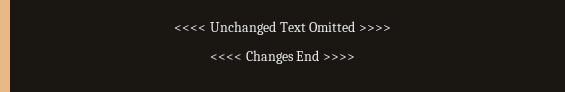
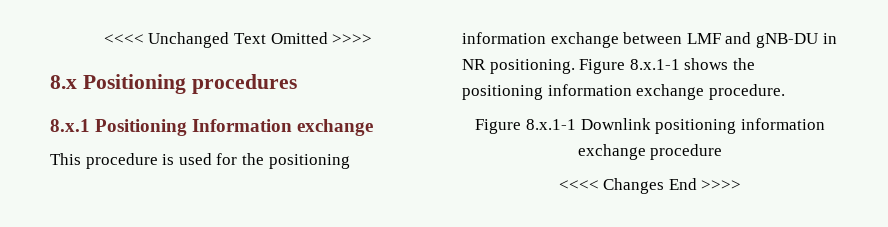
(392, 28) none -> [50,74,297,94] [50,119,374,136] [50,153,350,169] [462,32,837,48] [462,58,755,74] [462,84,785,100] [475,118,825,134] [577,144,723,160] // 8.x Positioning procedures // 8.x.1 Positioning Information exchange // This procedure is used for the positioning information exchange between LMF and gNB-DU in NR positioning. Figure 8.x.1-1 shows the positioning information exchange procedure. // Figure 8.x.1-1 Downlink positioning information exchange procedure

